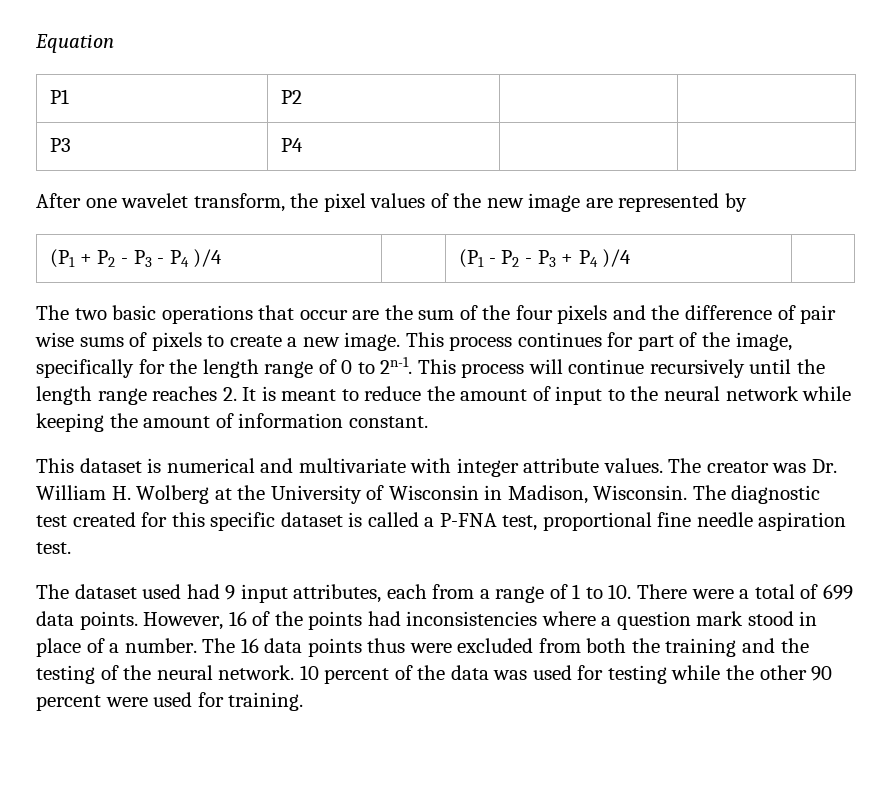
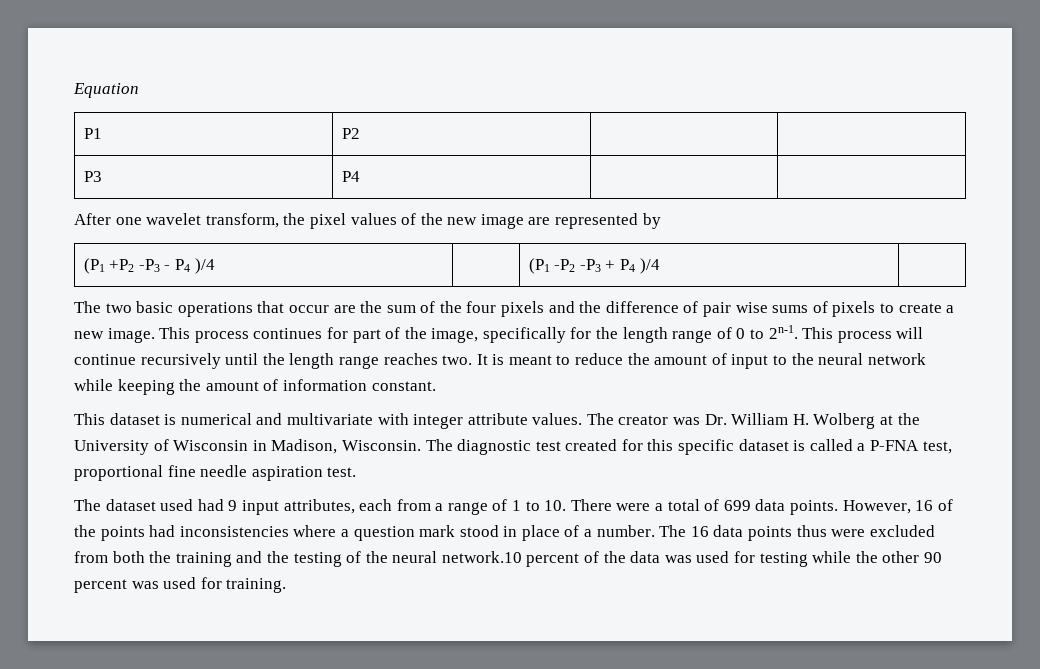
[79,250,152,267] + P2 - P3 -> [109,259,160,272] +P2 -P3
[488,250,556,267] - P2 - P3 -> [554,259,601,272] -P2 -P3
[222,387,237,401] 2. -> [442,355,473,365] two.
[218,665,319,680] network. 10 -> [441,551,522,563] network.10
[105,697,148,707] were -> [131,581,159,589] was

